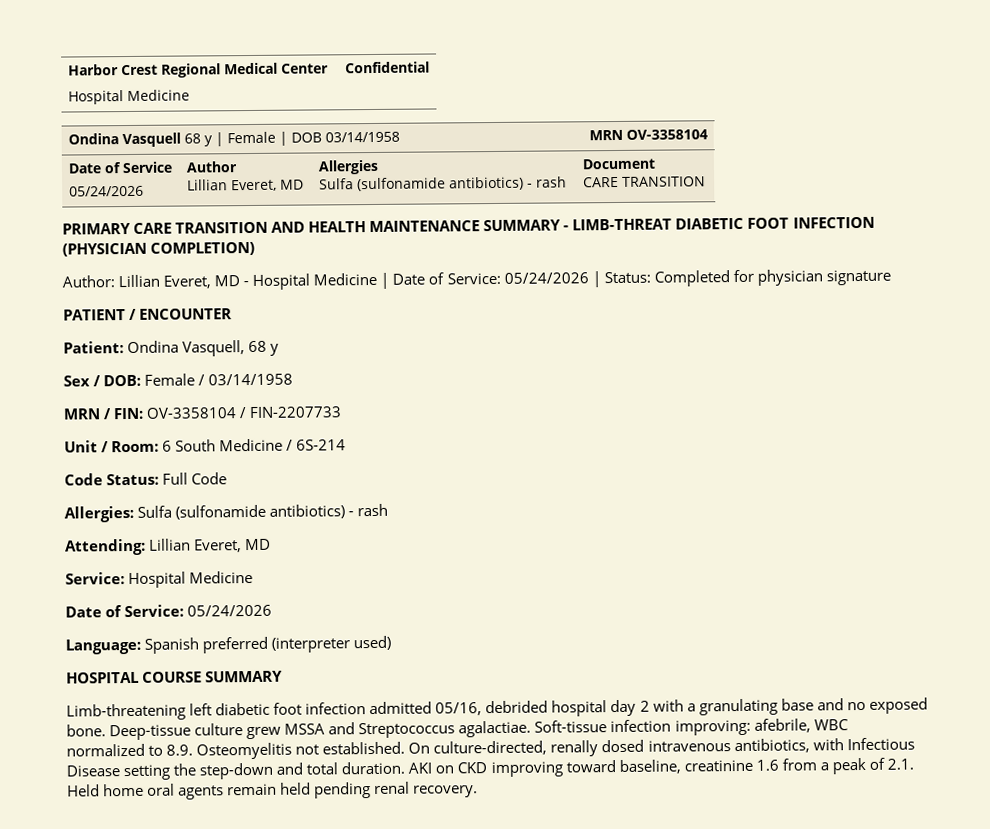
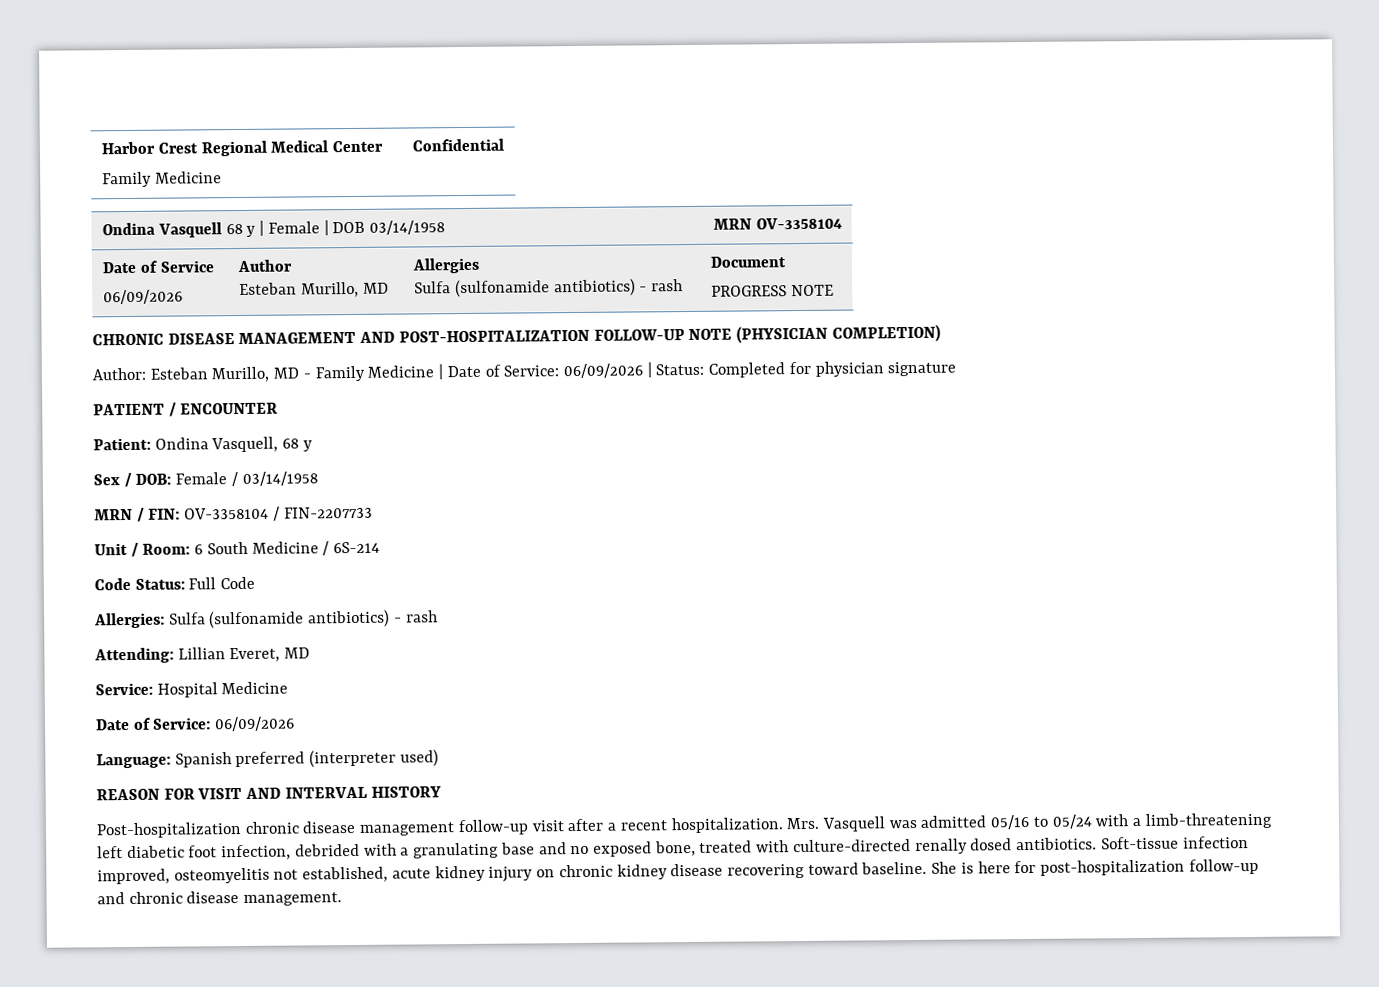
[67,90,124,105] Hospital -> [102,171,153,188] Family
[68,185,144,197] 05/24/2026 -> [103,289,184,305] 06/09/2026
[186,179,277,192] Lillian Everet, -> [239,281,359,298] Esteban Murillo,
[582,176,706,188] [62,216,875,235] CARE TRANSITION // PRIMARY CARE TRANSITION AND HEALTH MAINTENANCE SUMMARY - LIMB-THREAT DIABETIC FOOT INFECTION -> [711,284,834,297] [92,328,733,346] PROGRESS NOTE // CHRONIC DISEASE MANAGEMENT AND POST-HOSPITALIZATION FOLLOW-UP NOTE
[118,274,212,289] Lillian Everet, -> [149,366,270,383] Esteban Murillo,
[252,273,311,290] Hospital -> [314,365,365,382] Family
[503,272,589,284] 05/24/2026 -> [562,363,643,379] 06/09/2026
[187,604,273,617] 05/24/2026 -> [214,716,296,732] 06/09/2026
[66,670,284,684] [66,699,650,721] HOSPITAL COURSE SUMMARY // Limb-threatening left diabetic foot infection admitted 05/16, debrided hospital day 2 -> [96,786,441,801] [96,812,1272,839] [97,843,360,861] REASON FOR VISIT AND INTERVAL HISTORY // Post-hospitalization chronic disease management follow-up visit after a recent hospitalization. Mrs. Vasquell was admitted 05/16 to 05/24 with a limb-threatening left diabetic foot infection, debrided
[66,718,849,741] [66,737,915,760] [66,757,914,781] [67,781,479,800] bone. Deep-tissue culture grew MSSA and Streptococcus agalactiae. Soft-tissue infection improving: afebrile, WBC normalized to 8.9. Osteomyelitis not established. On culture-directed, renally dosed intravenous antibiotics, with Infectious Disease setting the step-down and total duration. AKI on CKD improving toward baseline, creatinine 1.6 from a peak of 2.1. Held home oral agents remain held pending renal recovery. -> [654,836,1249,857] [97,858,1259,885] [97,891,343,906] bone, treated with culture-directed renally dosed antibiotics. Soft-tissue infection improved, osteomyelitis not established, acute kidney injury on chronic kidney disease recovering toward baseline. She is here for post-hospitalization follow-up and chronic disease management.

